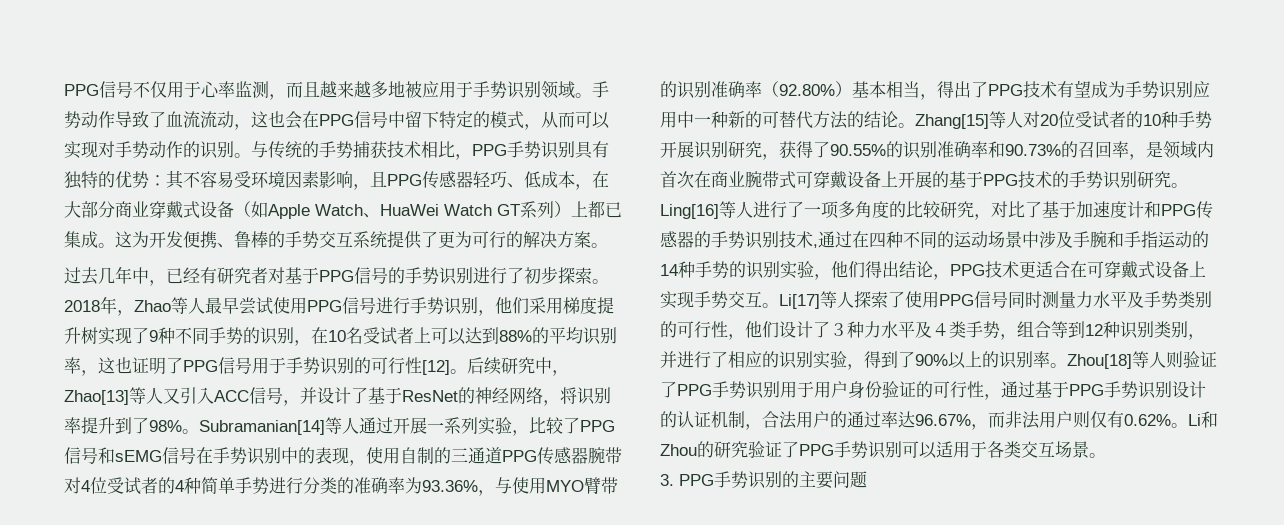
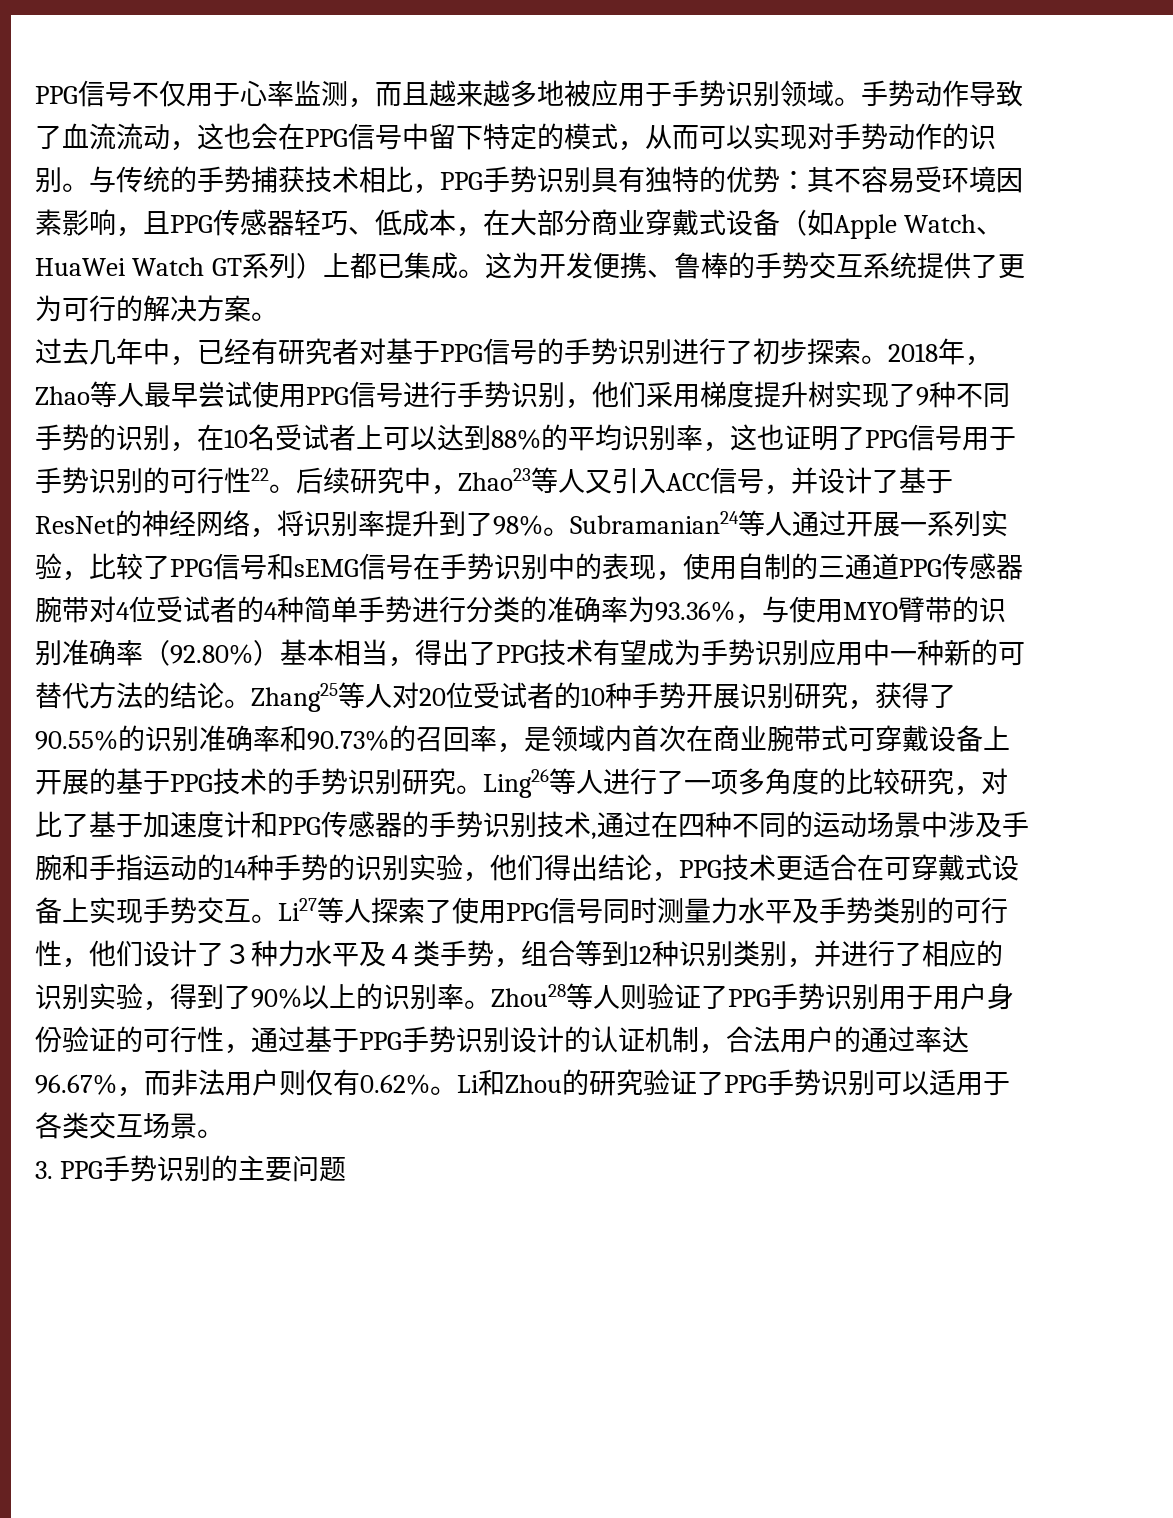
[422,360,450,375] [12] -> [251,468,269,481] 22
[64,390,129,405] Zhao[13] -> [458,468,531,491] Zhao23
[199,420,325,435] Subramanian[14] -> [570,511,739,534] Subramanian24
[915,114,989,129] Zhang[15] -> [251,683,338,712] Zhang25
[660,204,719,219] Ling[16] -> [483,769,549,798] Ling26
[779,294,820,309] Li[17] -> [278,898,317,921] Li27
[1067,354,1132,369] Zhou[18] -> [491,984,566,1007] Zhou28

